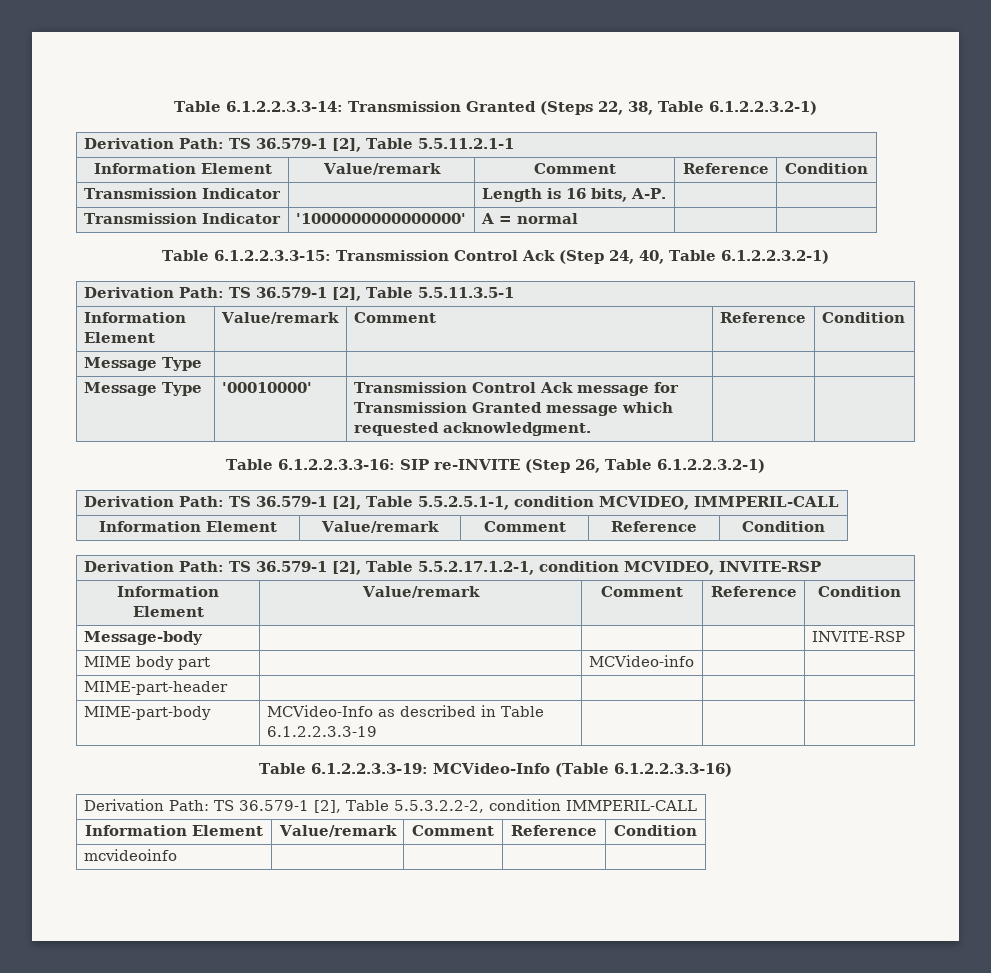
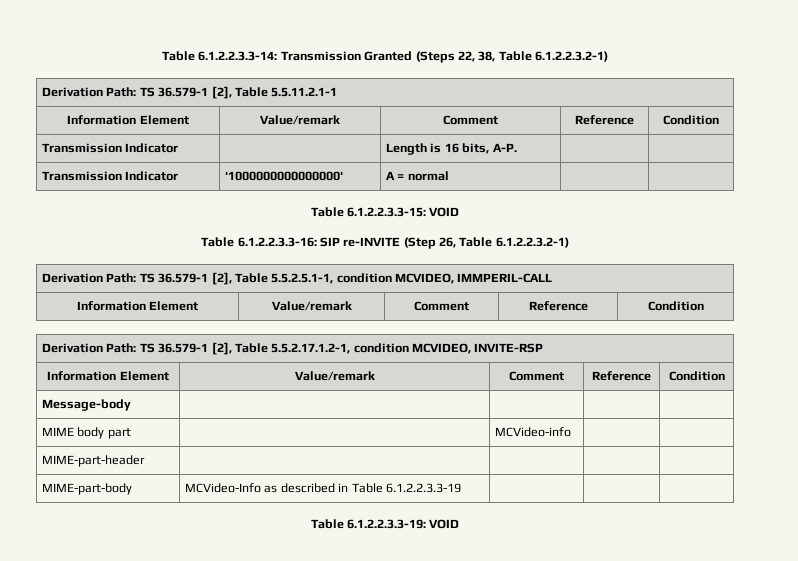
[336,250,829,264] [83,287,514,301] [83,312,186,323] [83,332,155,343] [220,312,339,324] [353,312,436,323] [719,312,806,323] [821,312,905,323] [83,357,202,371] [83,382,202,396] [221,382,312,393] [353,382,679,396] [353,402,673,416] [353,422,591,436] Transmission Control Ack (Step 24, 40, Table 6.1.2.2.3.2-1) // Derivation Path: TS 36.579-1 [2], Table 5.5.11.3.5-1 // Information Element | Value/remark | Comment | Reference | Condition // Message Type | | | | // Message Type | '00010000' | Transmission Control Ack message for Transmission Granted message which requested acknowledgment. | | -> [429,207,460,217] VOID
[811,631,905,642] INVITE-RSP -> (132, 405) none
[433,763,732,777] [83,799,697,813] [85,825,263,836] [278,825,397,837] [412,825,494,836] [511,825,597,836] [614,825,697,836] [83,849,177,861] MCVideo-Info (Table 6.1.2.2.3.3-16) // Derivation Path: TS 36.579-1 [2], Table 5.5.3.2.2-2, condition IMMPERIL-CALL // Information Element | Value/remark | Comment | Reference | Condition // mcvideoinfo | | | | -> [429,519,460,529] VOID

